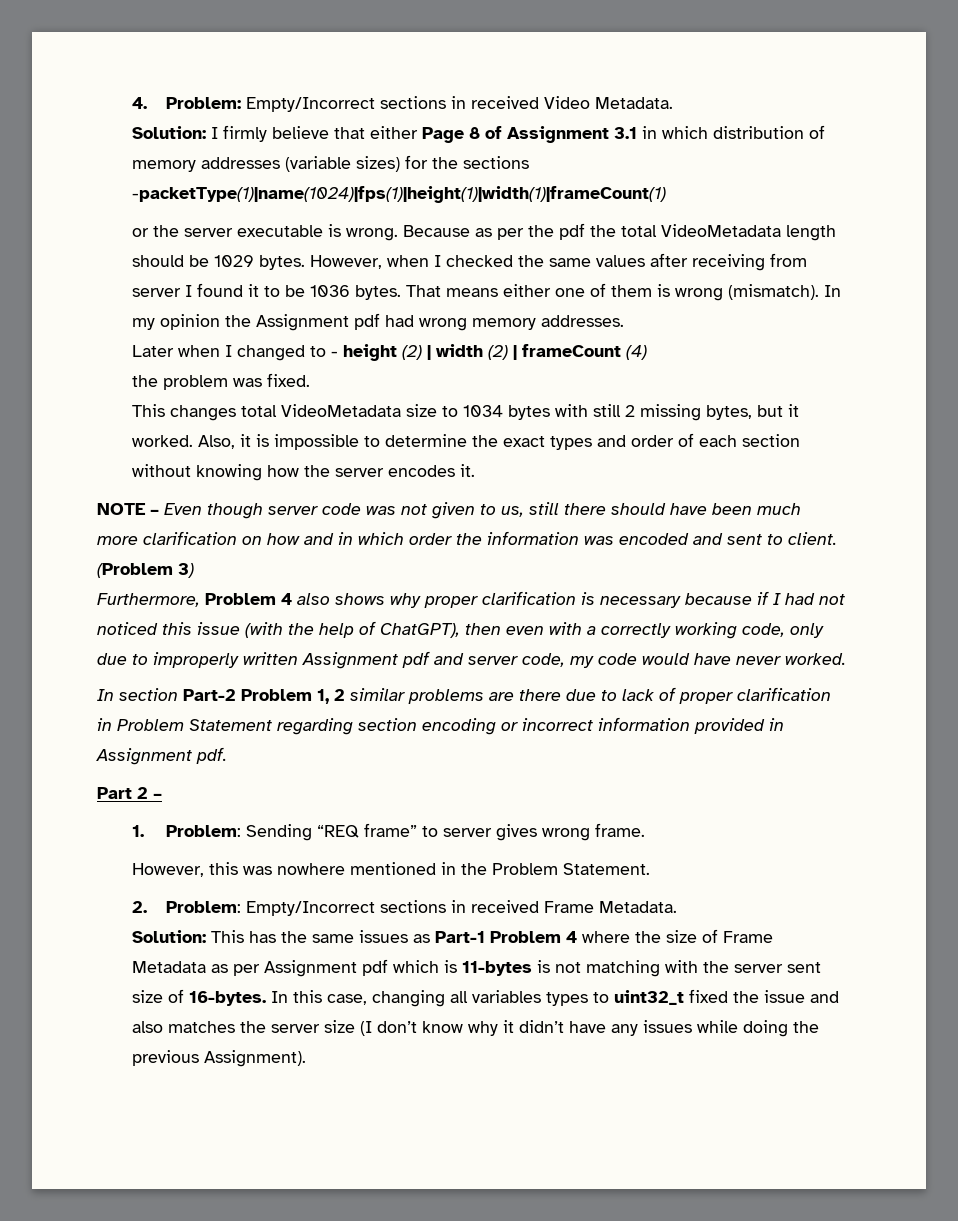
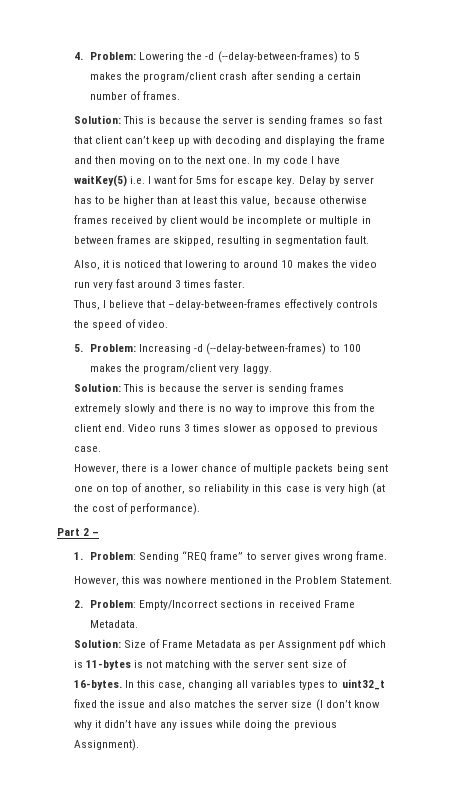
[246,96,674,112] [131,125,825,143] [131,155,529,172] [131,186,666,203] [131,223,836,241] [131,253,807,271] [131,283,841,301] [131,313,624,331] [131,344,647,361] [131,373,310,390] [131,404,799,421] [131,433,800,450] [131,464,475,481] [97,502,801,519] [97,531,837,545] [97,563,194,578] [97,591,845,608] [97,621,824,639] [97,651,846,669] [97,687,831,704] [97,717,784,735] [96,747,227,765] Empty/Incorrect sections in received Video Metadata. // Solution: I firmly believe that either Page 8 of Assignment 3.1 in which distribution of memory addresses (variable sizes) for the sections -packetType(1)|name(1024)|fps(1)|height(1)|width(1)|frameCount(1) // or the server executable is wrong. Because as per the pdf the total VideoMetadata length should be 1029 bytes. However, when I checked the same values after receiving from server I found it to be 1036 bytes. That means either one of them is wrong (mismatch). In my opinion the Assignment pdf had wrong memory addresses. // Later when I changed to - height (2) | width (2) | frameCount (4) // the problem was fixed. // This changes total VideoMetadata size to 1034 bytes with still 2 missing bytes, but it worked. Also, it is impossible to determine the exact types and order of each section without knowing how the server encodes it. // NOTE – Even though server code was not given to us, still there should have been much more clarification on how and in which order the information was encoded and sent to client. (Problem 3) // Furthermore, Problem 4 also shows why proper clarification is necessary because if I had not noticed this issue (with the help of ChatGPT), then even with a correctly working code, only due to improperly written Assignment pdf and server code, my code would have never worked. // In section Part-2 Problem 1, 2 similar problems are there due to lack of proper clarification in Problem Statement regarding section encoding or incorrect information provided in Assignment pdf. -> [139,51,360,63] [90,71,361,82] [90,91,181,100] [73,115,382,126] [73,135,385,146] [73,156,340,166] [73,175,374,187] [73,196,367,206] [73,215,371,226] [73,235,370,246] [73,260,377,270] [73,279,246,290] [72,299,379,310] [73,319,168,330] [73,343,361,355] [90,364,272,374] [73,383,345,394] [73,403,375,414] [73,424,378,434] [73,446,101,452] [73,463,388,474] [73,483,385,495] [73,503,200,515] Lowering the -d (--delay-between-frames) to 5 makes the program/client crash after sending a certain number of frames. // Solution: This is because the server is sending frames so fast that client can’t keep up with decoding and displaying the frame and then moving on to the next one. In my code I have waitKey(5) i.e. I want for 5ms for escape key. Delay by server has to be higher than at least this value, because otherwise frames received by client would be incomplete or multiple in between frames are skipped, resulting in segmentation fault. // Also, it is noticed that lowering to around 10 makes the video run very fast around 3 times faster. // Thus, I believe that –delay-between-frames effectively controls the speed of video. // 5. Problem: Increasing -d (--delay-between-frames) to 100 makes the program/client very laggy. // Solution: This is because the server is sending frames extremely slowly and there is no way to improve this from the client end. Video runs 3 times slower as opposed to previous case. // However, there is a lower chance of multiple packets being sent one on top of another, so reliability in this case is very high (at the cost of performance).
[210,930,697,943] This has the same issues as Part-1 Problem 4 where the size -> [123,640,146,648] Size

